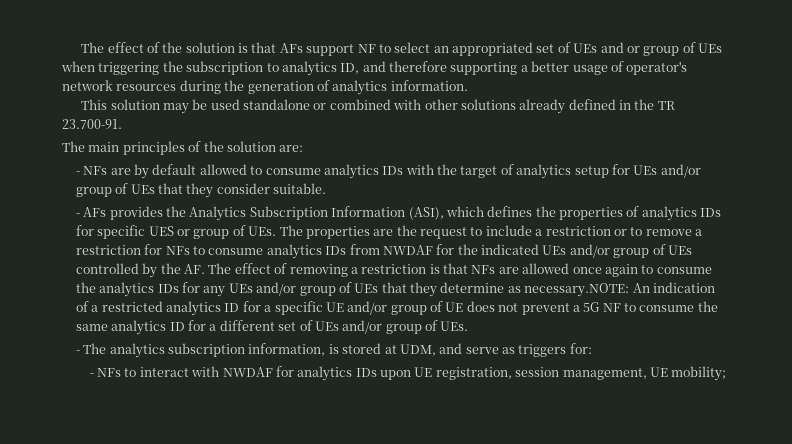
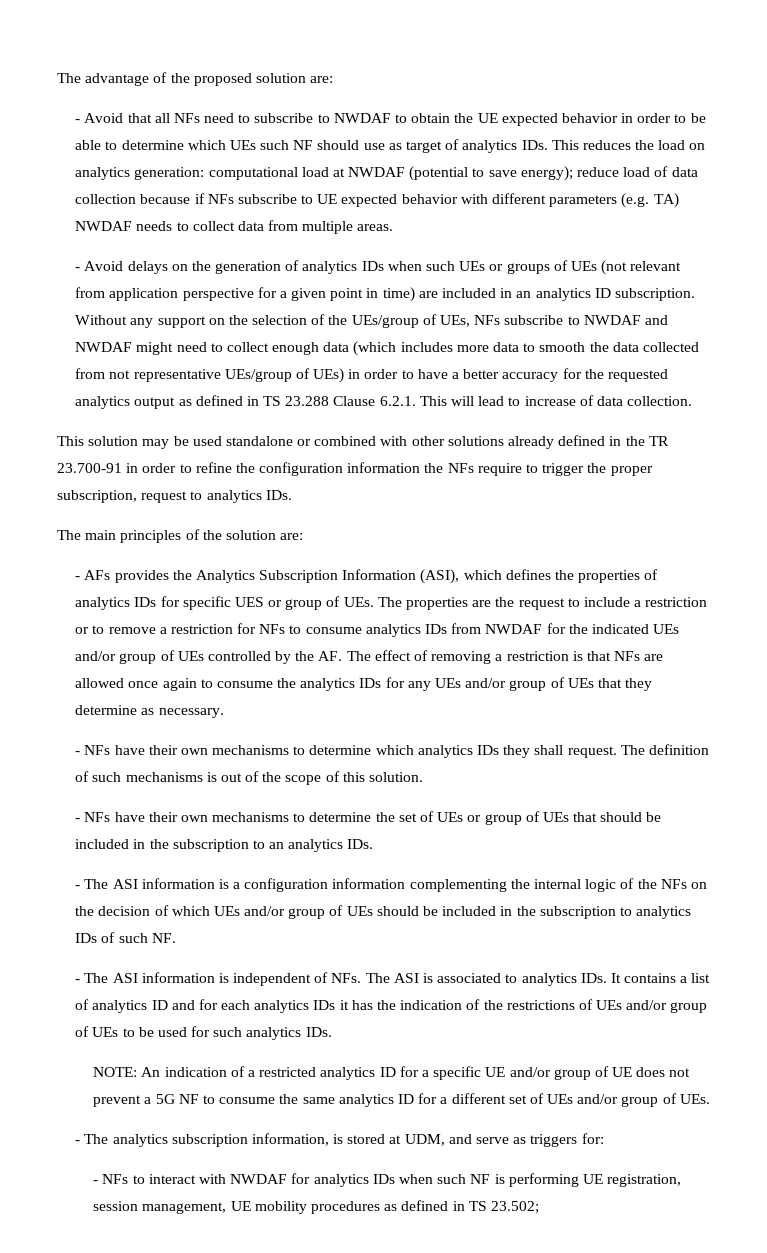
[81,42,723,56] [61,61,688,76] [62,80,468,95] The effect of the solution is that AFs support NF to select an appropriated set of UEs and or group of UEs when triggering the subscription to analytics ID, and therefore supporting a better usage of operator's network resources during the generation of analytics information. -> [57,72,334,86] [75,113,706,126] [75,139,706,153] [75,166,698,181] [75,193,679,208] [75,220,394,234] [75,260,682,275] [75,287,695,302] [75,314,668,328] [75,341,699,356] [75,368,668,383] [75,395,693,409] The advantage of the proposed solution are: // - Avoid that all NFs need to subscribe to NWDAF to obtain the UE expected behavior in order to be able to determine which UEs such NF should use as target of analytics IDs. This reduces the load on analytics generation: computational load at NWDAF (potential to save energy); reduce load of data collection because if NFs subscribe to UE expected behavior with different parameters (e.g. TA) NWDAF needs to collect data from multiple areas. // - Avoid delays on the generation of analytics IDs when such UEs or groups of UEs (not relevant from application perspective for a given point in time) are included in an analytics ID subscription. Without any support on the selection of the UEs/group of UEs, NFs subscribe to NWDAF and NWDAF might need to collect enough data (which includes more data to smooth the data collected from not representative UEs/group of UEs) in order to have a better accuracy for the requested analytics output as defined in TS 23.288 Clause 6.2.1. This will lead to increase of data collection.
[62,119,122,129] 23.700-91. -> [57,462,653,476] [57,490,292,503] 23.700-91 in order to refine the configuration information the NFs require to trigger the proper subscription, request to analytics IDs.
[75,164,701,179] [75,183,327,198] // - NFs are by default allowed to consume analytics IDs with the target of analytics setup for UEs and/or group of UEs that they consider suitable. -> (304, 536) none
[524,283,630,297] necessary.NOTE: -> [158,708,224,718] [75,744,709,758] [75,771,423,785] [75,811,662,825] [75,839,374,852] [75,878,707,892] [75,905,692,919] [75,932,176,943] [75,972,711,986] [75,999,708,1013] [75,1026,332,1040] [93,1067,138,1077] necessary. // - NFs have their own mechanisms to determine which analytics IDs they shall request. The definition of such mechanisms is out of the scope of this solution. // - NFs have their own mechanisms to determine the set of UEs or group of UEs that should be included in the subscription to an analytics IDs. // - The ASI information is a configuration information complementing the internal logic of the NFs on the decision of which UEs and/or group of UEs should be included in the subscription to analytics IDs of such NF. // - The ASI information is independent of NFs. The ASI is associated to analytics IDs. It contains a list of analytics ID and for each analytics IDs it has the indication of the restrictions of UEs and/or group of UEs to be used for such analytics IDs. // NOTE:
[380,370,412,380] upon -> [398,1173,579,1187] when such NF is performing
[671,366,727,381] mobility; -> [254,1200,539,1214] mobility procedures as defined in TS 23.502;

